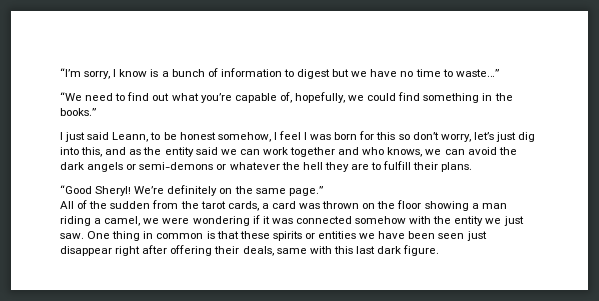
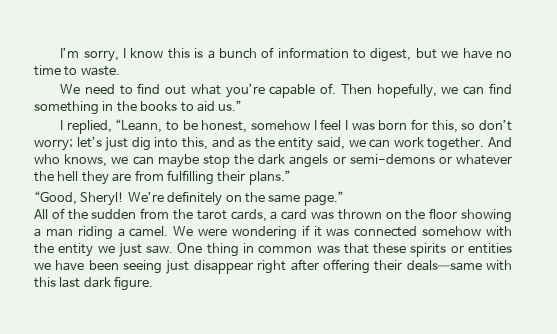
[60,68,81,77] “I’m -> [60,47,80,58] I’m
(148, 73) none -> [167,48,190,59] this
[297,69,331,79] digest -> [370,48,412,62] digest,
[455,69,499,77] [60,92,82,101] waste…” // “We -> [80,66,120,76] [60,84,81,94] waste. // We
[279,92,292,103] of, -> [320,83,372,94] of. Then
[367,93,397,101] could -> [463,86,485,95] can
[60,108,96,116] [60,132,271,142] books.” // I just said Leann, to be honest somehow, -> [140,100,243,112] [60,119,311,134] books to aid us.” // I replied, “Leann, to be honest, somehow
[376,132,396,140] this -> [431,120,458,133] this,
[440,134,471,142] worry, -> [34,139,73,151] worry;
[195,147,218,155] said -> [317,137,345,150] said,
[290,147,360,157] together and -> [427,137,513,151] together. And
[467,147,497,155] avoid -> [157,154,230,168] maybe stop
[371,161,473,172] [60,185,92,194] to fulfill their plans. // “Good -> [134,170,291,185] [34,191,77,205] from fulfilling their plans.” // “Good,
[104,216,160,226] camel, we -> [129,226,194,237] camel. We
[206,231,215,239] is -> [316,245,340,254] was
[438,233,465,239] seen -> [123,260,163,274] seeing
[242,246,307,256] deals, same -> [406,260,482,271] deals—same

